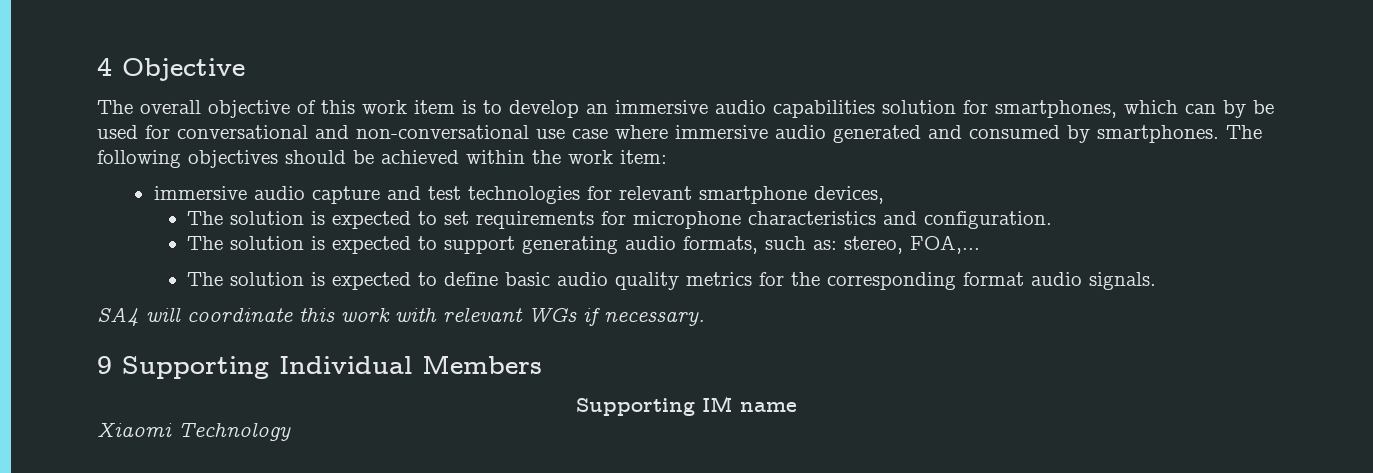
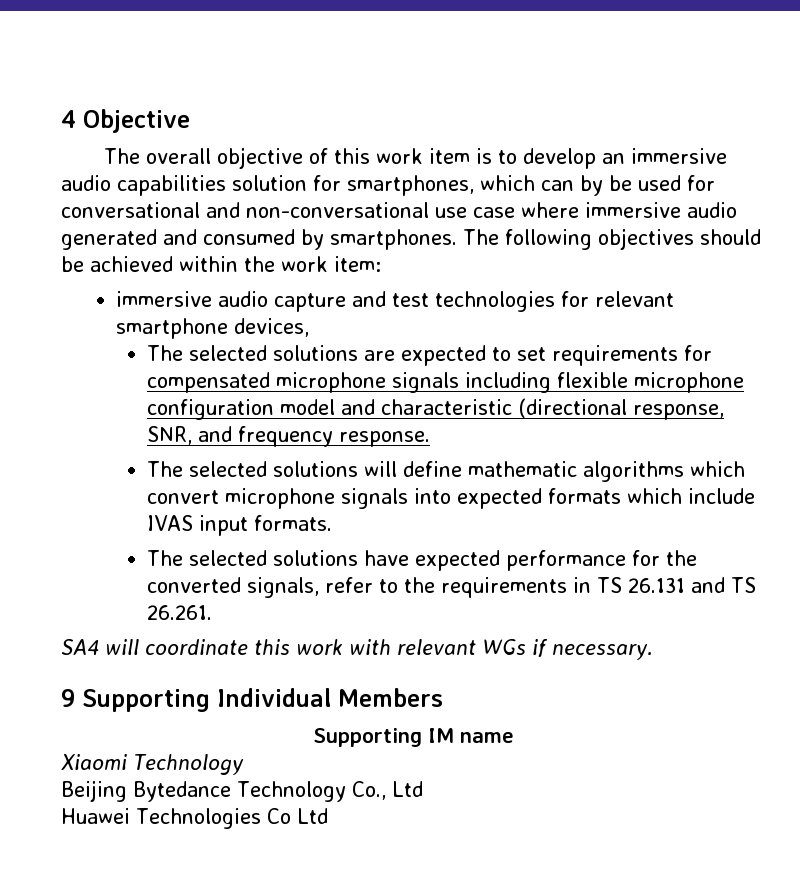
[230,211,326,225] solution is -> [189,345,396,361] selected solutions are
[633,211,1053,229] [187,235,981,254] [187,272,1157,290] microphone characteristics and configuration. // The solution is expected to support generating audio formats, such as: stereo, FOA,... // The solution is expected to define basic audio quality metrics for the corresponding format audio signals. -> [147,372,745,393] [147,398,725,420] [147,426,431,447] [147,461,746,482] [147,488,756,509] [147,515,333,536] [147,550,698,571] [147,577,757,598] [147,605,213,620] compensated microphone signals including flexible microphone configuration model and characteristic (directional response, SNR, and frequency response. // The selected solutions will define mathematic algorithms which convert microphone signals into expected formats which include IVAS input formats. // The selected solutions have expected performance for the converted signals, refer to the requirements in TS 26.131 and TS 26.261.
(291, 431) none -> [61,780,423,802] [61,808,328,829] // Beijing Bytedance Technology Co., Ltd // Huawei Technologies Co Ltd

